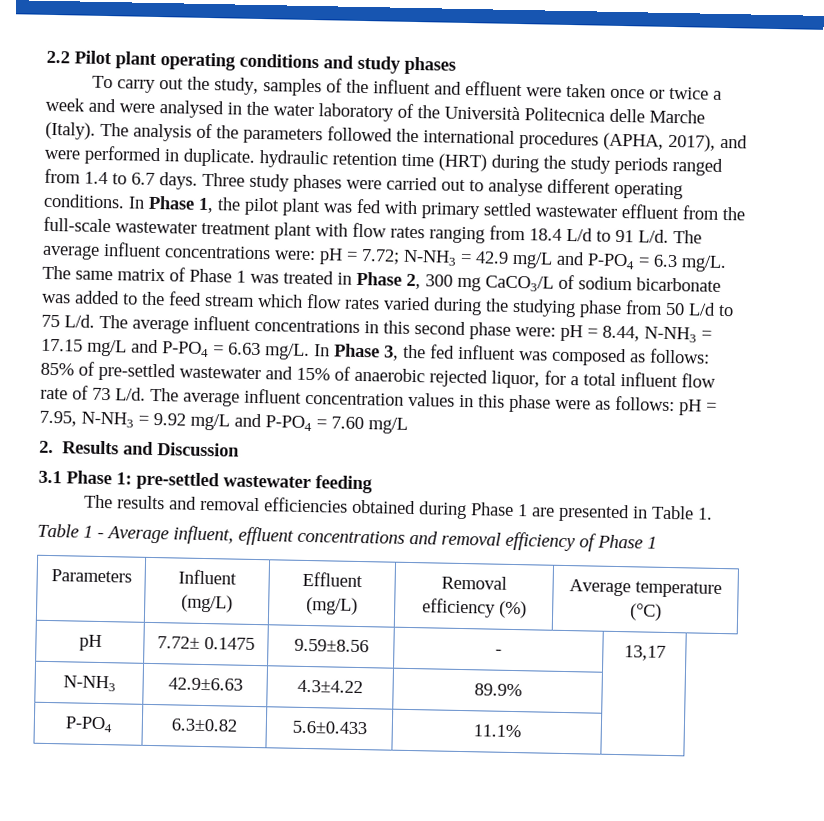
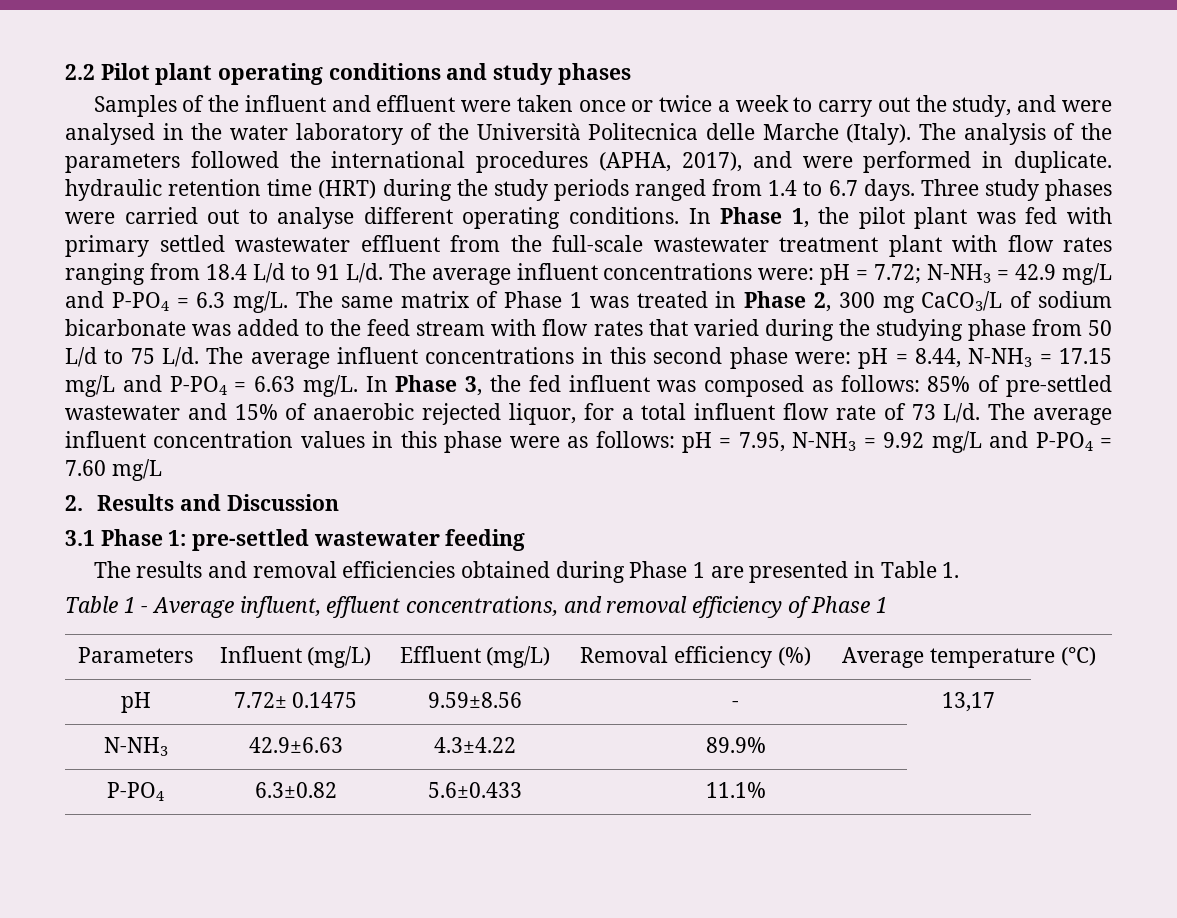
[92,75,323,97] To carry out the study, samples -> [93,95,177,117] Samples
(85, 104) none -> [793,95,1012,117] to carry out the study,
[257,293,380,310] which flow rates -> [491,319,688,336] with flow rates that
[297,529,405,544] concentrations -> [406,596,559,616] concentrations,

